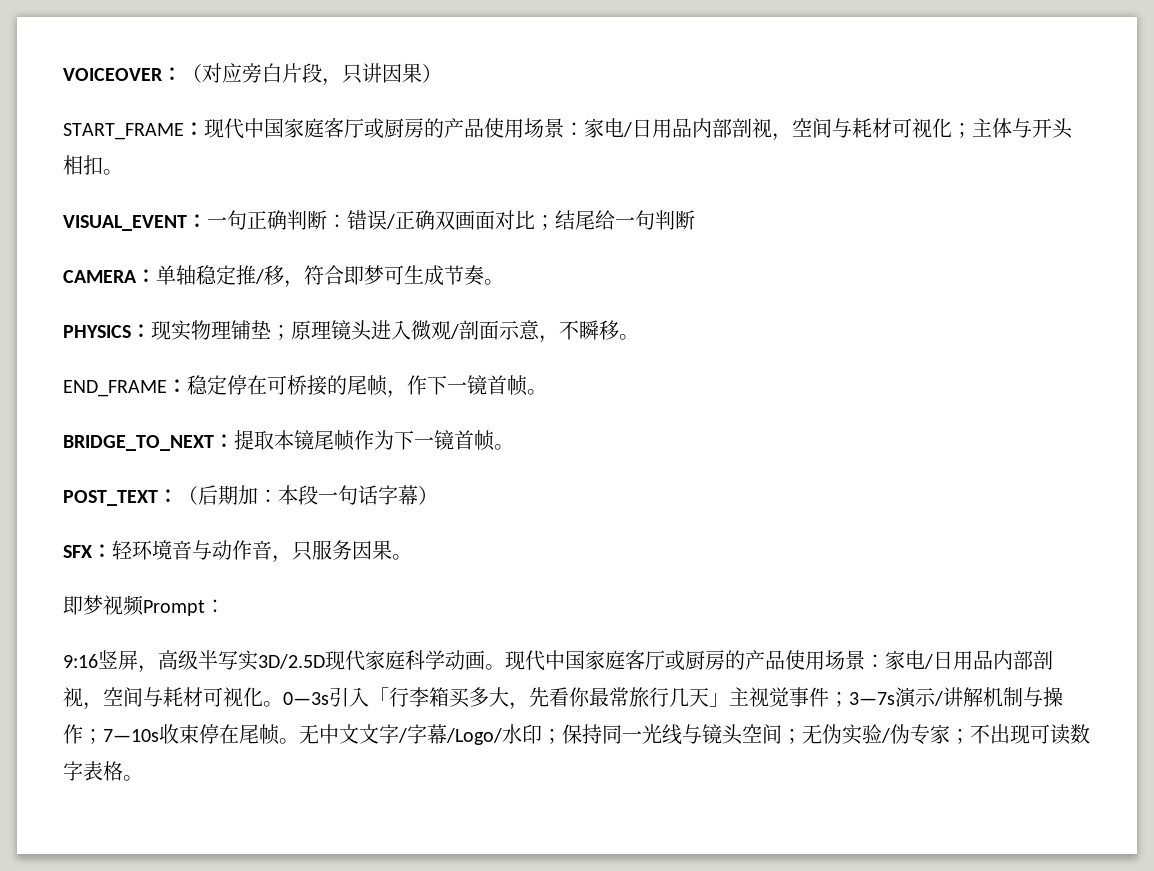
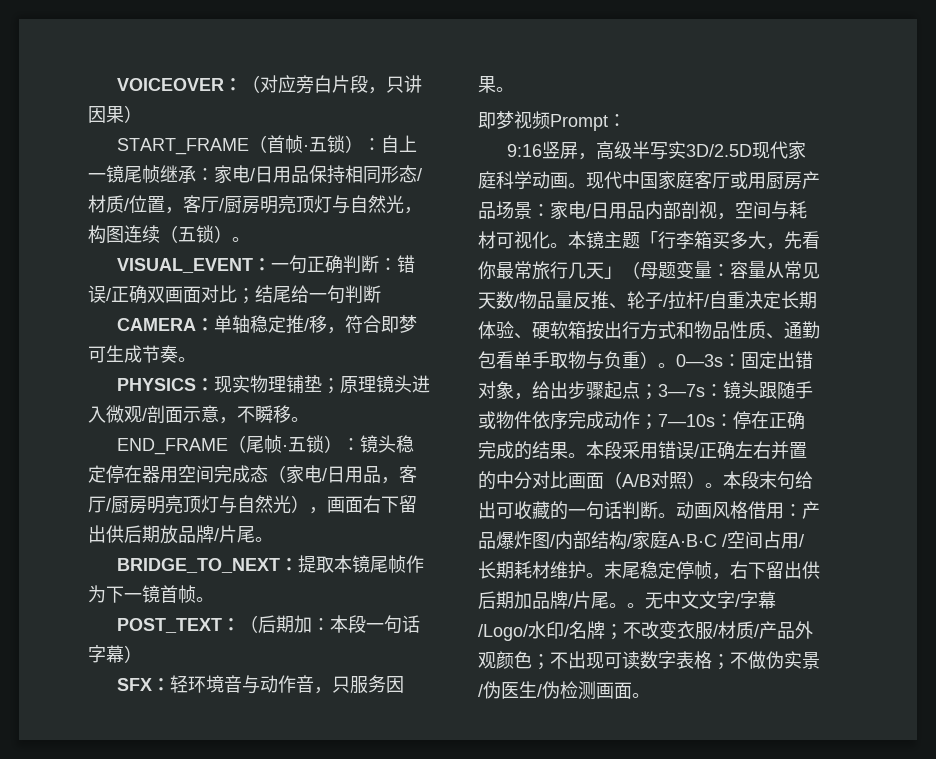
[184,118,1073,141] [63,155,103,175] ：现代中国家庭客厅或厨房的产品使用场景：家电/日用品内部剖视，空间与耗材可视化；主体与开头相扣 -> [248,135,417,153] [88,165,422,184] [88,195,422,214] [88,225,232,244] （首帧·五锁）：自上一镜尾帧继承：家电/日用品保持相同形态/材质/位置，客厅/厨房明亮顶灯与自然光，构图连续（五锁）
[167,375,528,398] ：稳定停在可桥接的尾帧，作下一镜首帧 -> [227,435,414,453] [88,465,417,484] [88,495,417,514] [88,525,255,544] （尾帧·五锁）：镜头稳定停在器用空间完成态（家电/日用品，客厅/厨房明亮顶灯与自然光），画面右下留出供后期放品牌/片尾
[685,650,825,670] 厨房的产品使用 -> [748,171,820,190] [478,202,496,219] 用厨房产品
[283,687,369,707] 0—3s引入 -> [568,231,640,249] 本镜主题
[729,687,1063,708] [63,724,280,745] 主视觉事件；3—7s演示/讲解机制与操作；7—10s收束停在尾帧 -> [622,261,820,280] [478,291,817,310] [478,321,820,340] [478,351,813,370] [478,381,813,400] [478,411,805,430] [478,441,807,460] [478,471,813,490] [478,501,820,520] [478,531,804,550] [478,561,820,580] [478,591,627,609] （母题变量：容量从常见天数/物品量反推、轮子/拉杆/自重决定长期体验、硬软箱按出行方式和物品性质、通勤包看单手取物与负重）。0—3s：固定出错对象，给出步骤起点；3—7s：镜头跟随手或物件依序完成动作；7—10s：停在正确完成的结果。本段采用错误/正确左右并置的中分对比画面（A/B对照）。本段末句给出可收藏的一句话判断。动画风格借用：产品爆炸图/内部结构/家庭A·B·C /空间占用/长期耗材维护。末尾稳定停帧，右下留出供后期加品牌/片尾。
[542,724,950,745] ；保持同一光线与镜头空间；无伪实验/伪专家 -> [564,621,813,640] [478,651,532,669] /名牌；不改变衣服/材质/产品外观颜色
(123, 771) none -> [712,651,820,670] [478,681,632,700] ；不做伪实景/伪医生/伪检测画面

